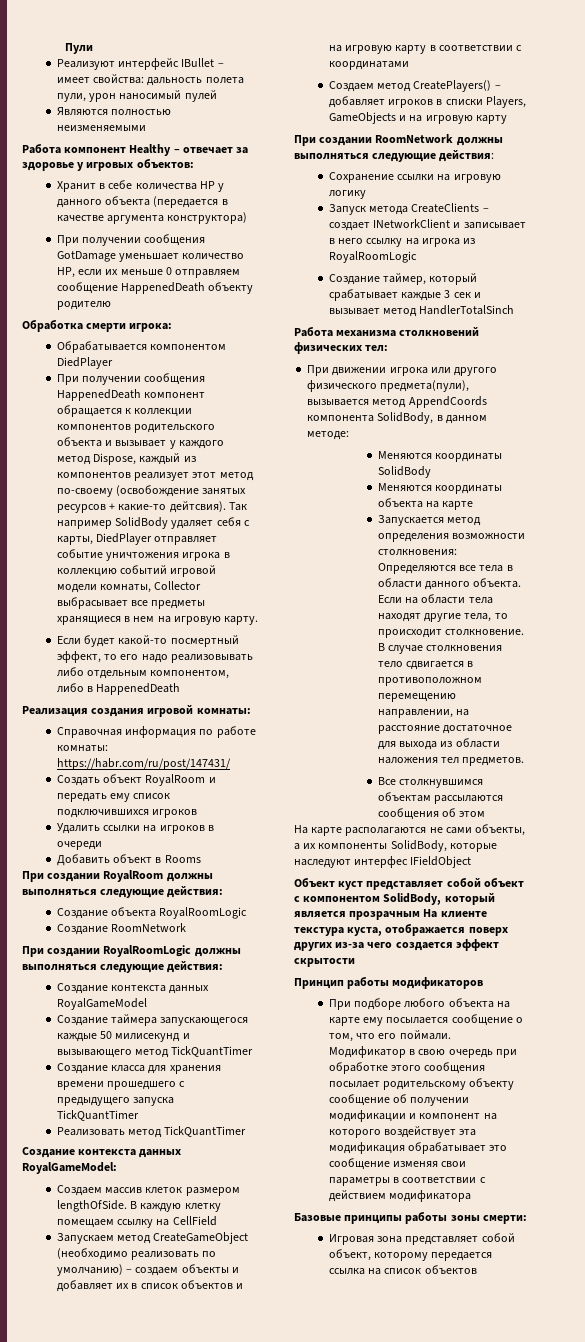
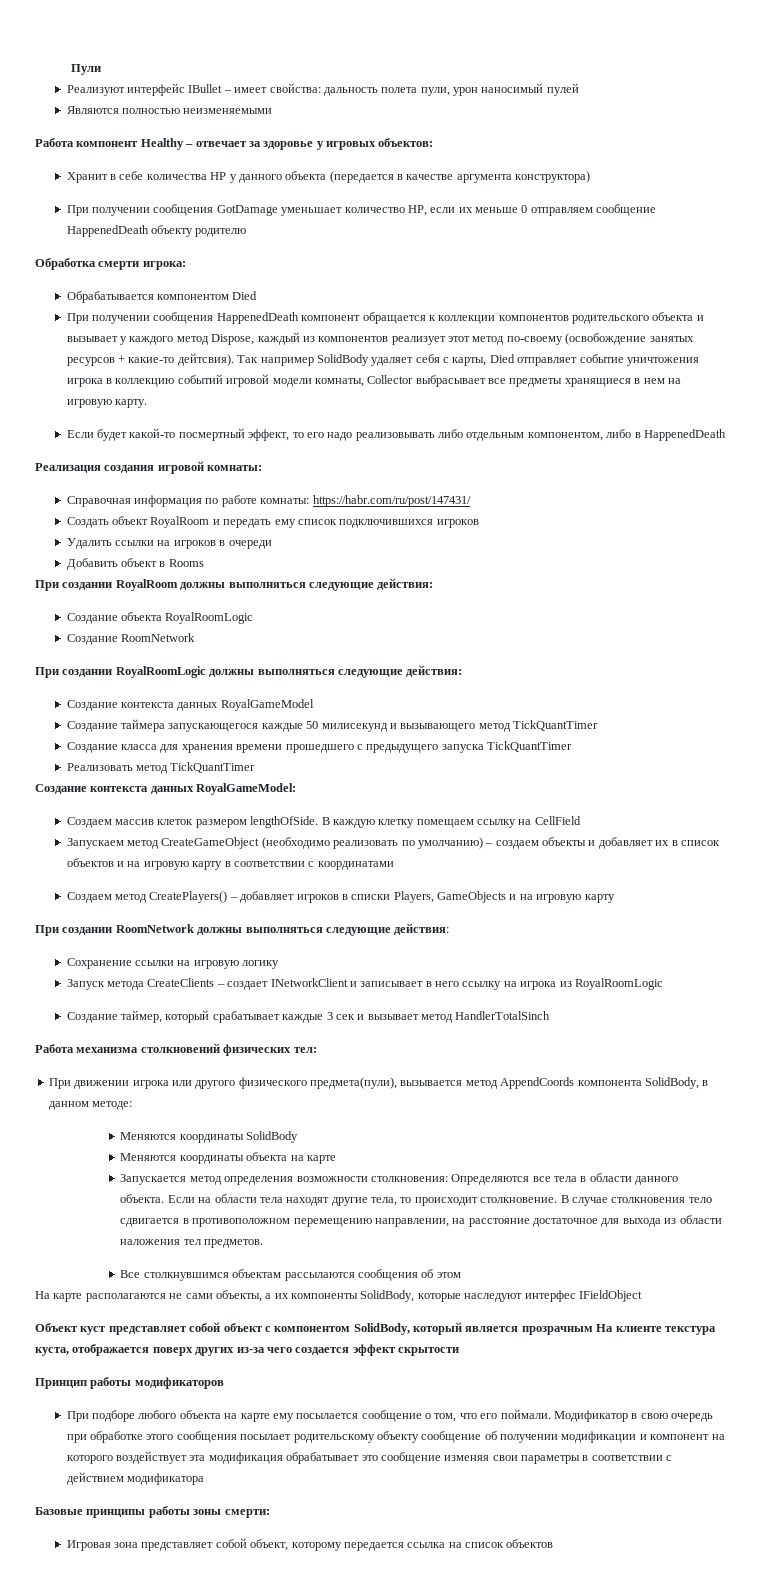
[56,357,113,369] DiedPlayer -> [232,291,258,300] Died
[96,533,153,545] DiedPlayer -> [489,354,515,363] Died

